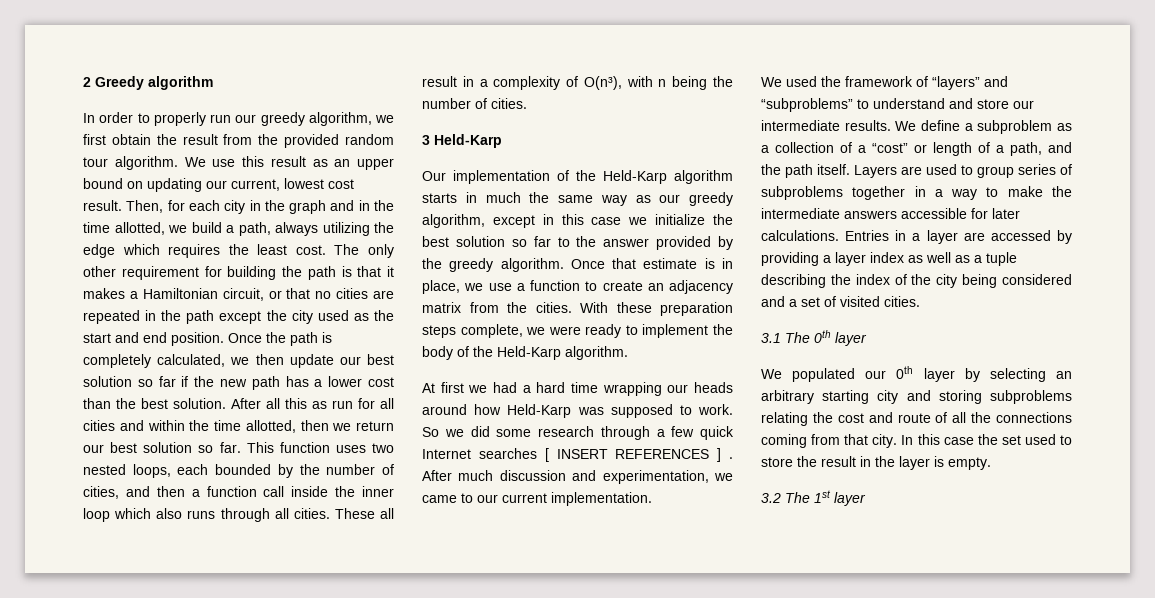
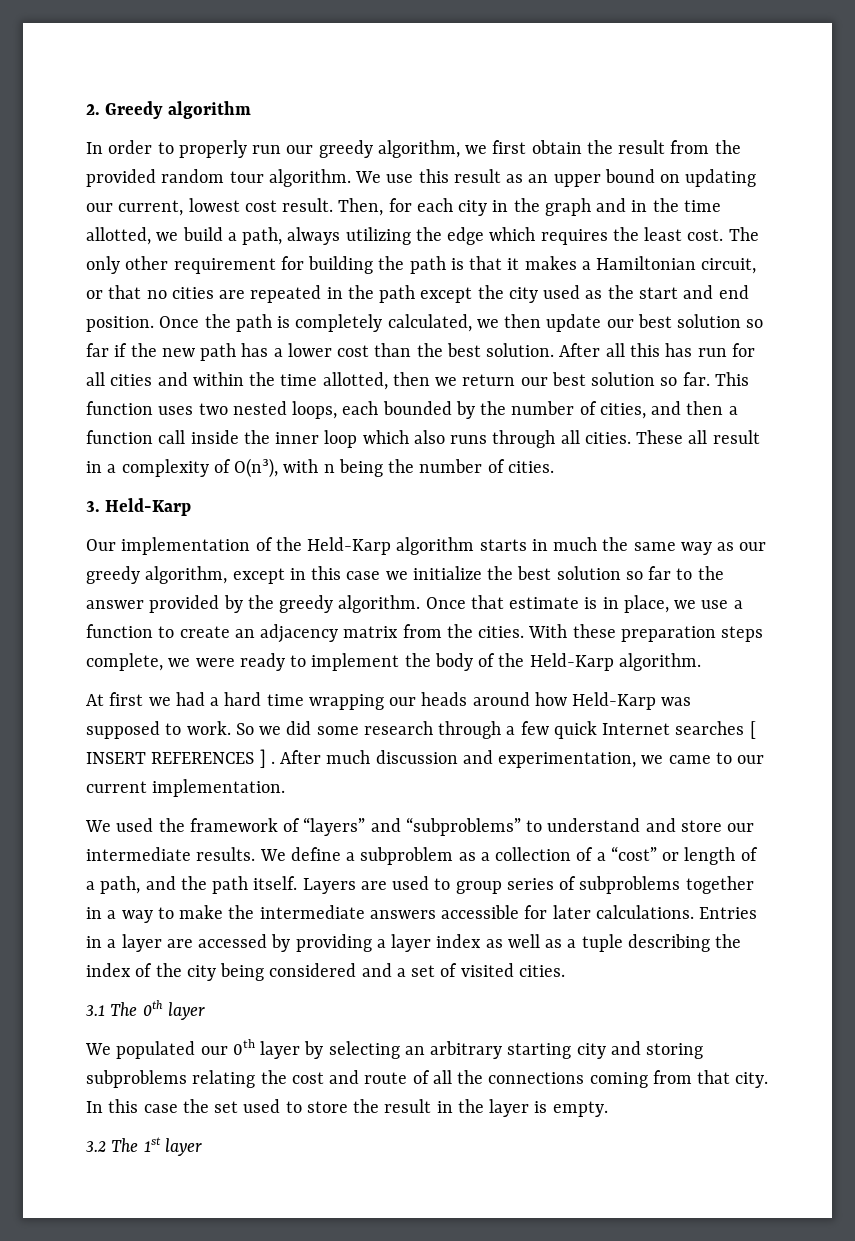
[83,77,91,87] 2 -> [86,104,100,115] 2.
[312,401,327,409] as -> [665,343,693,357] has
[422,135,430,145] 3 -> [86,501,100,512] 3.

